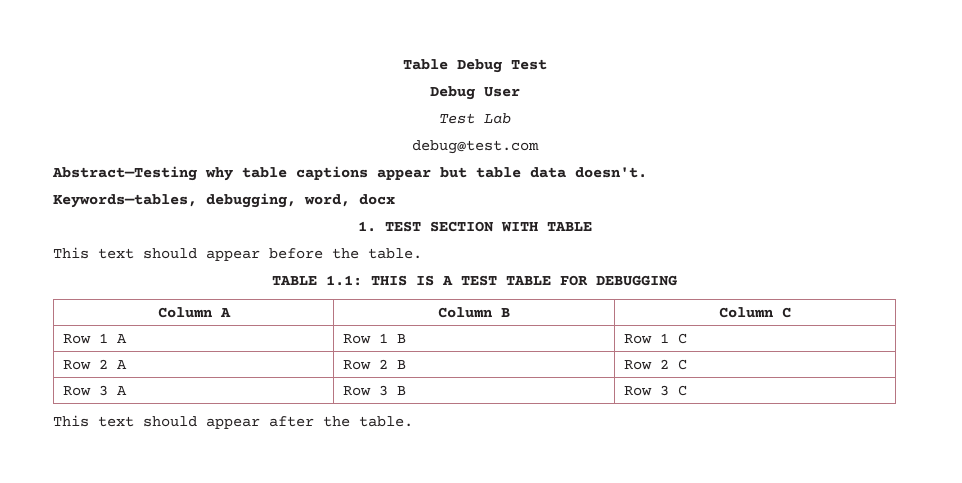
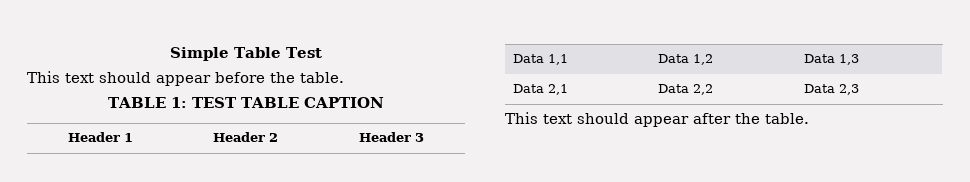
[402,59,547,73] [429,86,520,100] [438,113,511,124] [411,140,539,154] [52,166,647,181] [53,193,395,208] [357,221,592,232] Table Debug Test // Debug User // Test Lab // debug@test.com // Abstract—Testing why table captions appear but table data doesn't. // Keywords—tables, debugging, word, docx // 1. TEST SECTION WITH TABLE -> [170,47,322,61] Simple Table Test
[326,275,677,286] [157,307,231,318] [438,307,510,318] [719,307,791,318] [62,333,127,344] [342,333,406,344] [623,333,687,344] [62,359,127,370] [342,359,406,370] [623,359,687,370] [62,385,127,396] [342,385,406,396] [623,385,687,396] 1.1: THIS IS A TEST TABLE FOR DEBUGGING // Column A | Column B | Column C // Row 1 A | Row 1 B | Row 1 C // Row 2 A | Row 2 B | Row 2 C // Row 3 A | Row 3 B | Row 3 C -> [171,97,384,108] [67,132,133,142] [212,132,278,142] [359,132,424,142] [513,54,569,65] [658,54,714,65] [804,54,860,65] [513,84,569,95] [658,84,714,95] [804,84,860,95] 1: TEST TABLE CAPTION // Header 1 | Header 2 | Header 3 // Data 1,1 | Data 1,2 | Data 1,3 // Data 2,1 | Data 2,2 | Data 2,3

